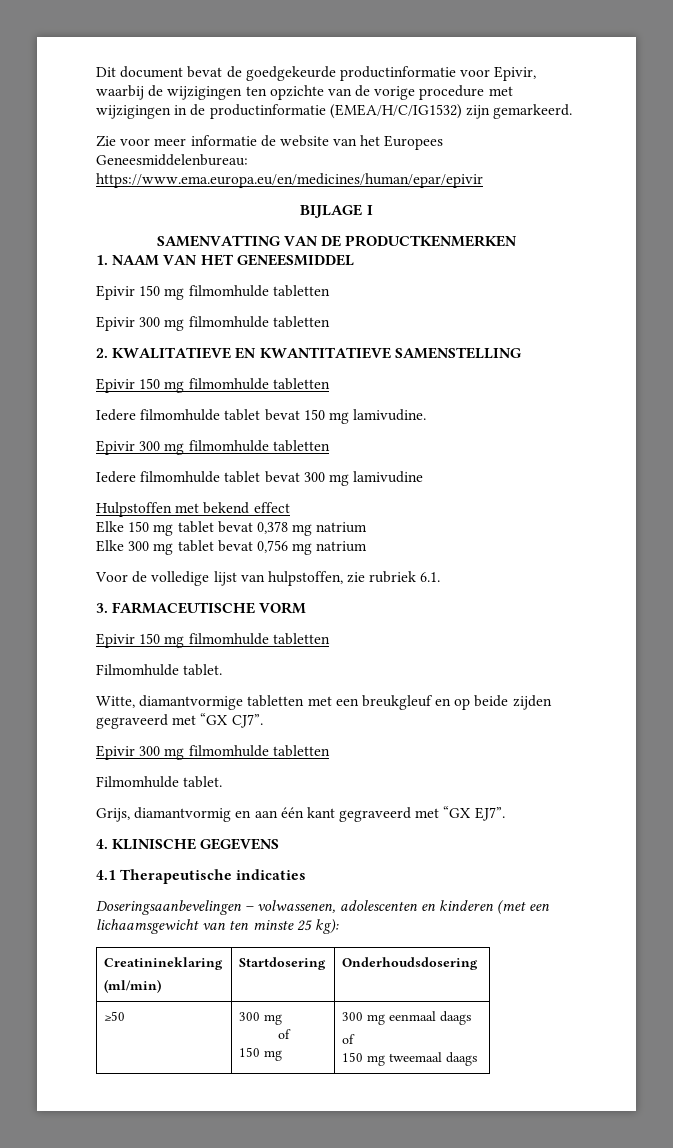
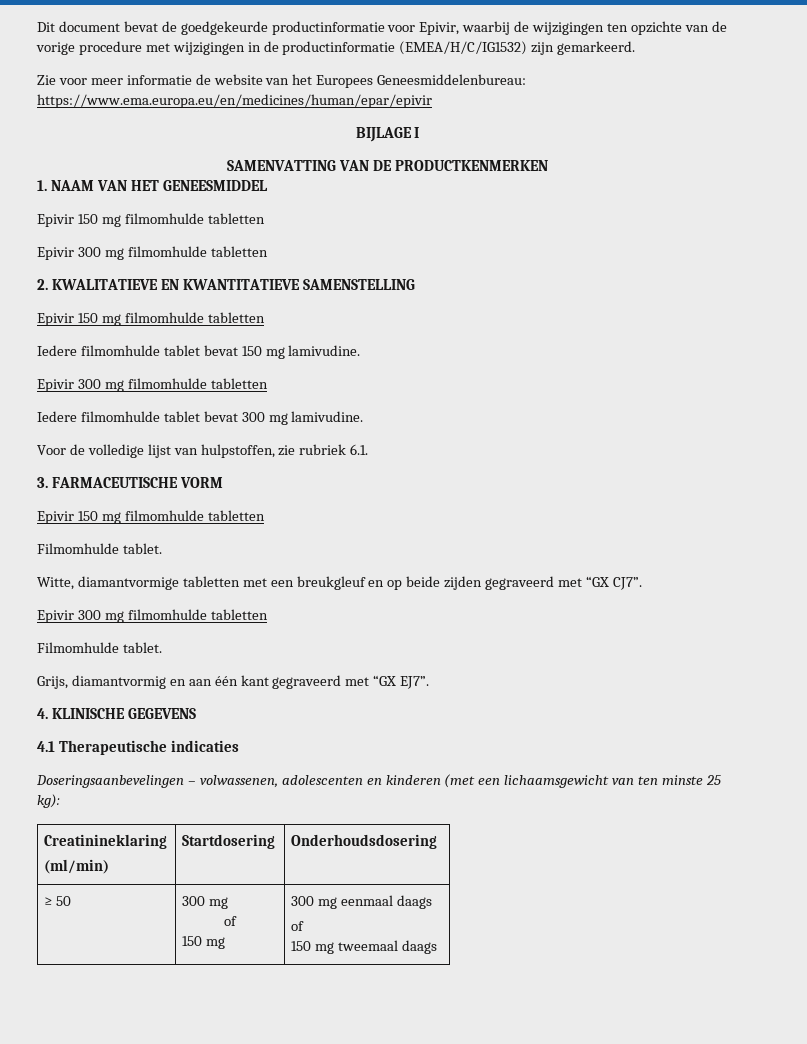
[353,471,424,483] [96,502,290,517] [96,521,368,536] [96,540,368,555] lamivudine // Hulpstoffen met bekend effect // Elke 150 mg tablet bevat 0,378 mg natrium // Elke 300 mg tablet bevat 0,756 mg natrium -> [291,411,364,422] lamivudine.
[104,1011,126,1021] ≥50 -> [44,896,72,906] ≥ 50

